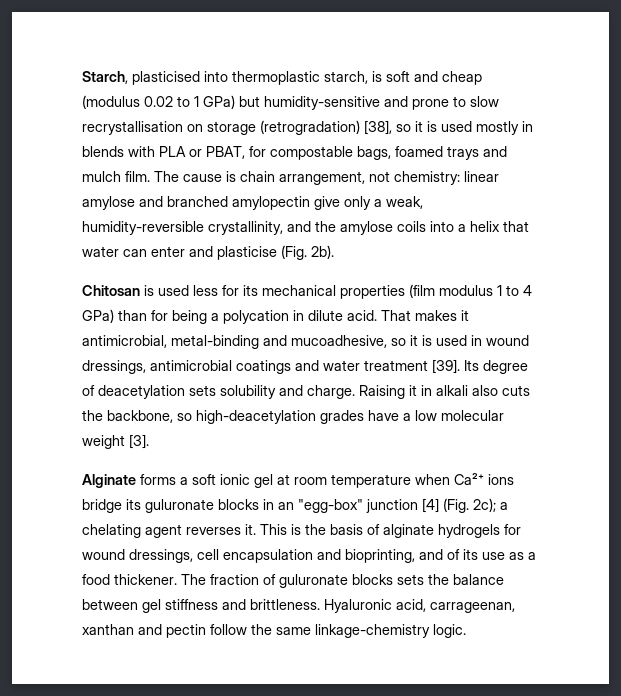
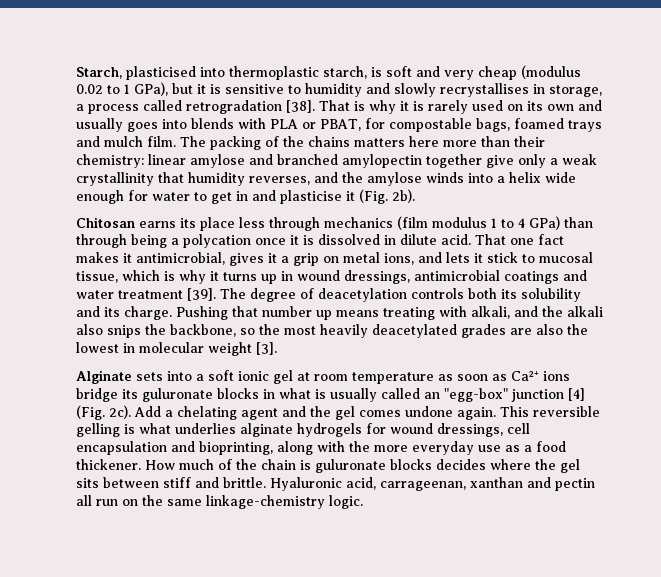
(438, 76) none -> [444,70,474,80] very
[203,95,499,110] [82,120,533,135] GPa) but humidity-sensitive and prone to slow recrystallisation on storage (retrogradation) [38], so it is used mostly in -> [134,82,602,97] [76,100,602,114] [76,118,187,132] GPa), but it is sensitive to humidity and slowly recrystallises in storage, a process called retrogradation [38]. That is why it is rarely used on its own and usually goes into
[183,171,390,185] cause is chain arrangement, not -> [210,136,545,150] packing of the chains matters here more than their
(310, 203) none -> [426,154,482,168] together
[386,196,423,209] [82,221,283,235] weak, humidity-reversible crystallinity, -> [562,154,597,165] [76,172,310,186] weak crystallinity that humidity reverses,
[397,221,426,232] coils -> [426,172,464,183] winds
[503,221,529,232] [82,246,185,257] that water can enter -> [545,172,576,183] [76,190,248,204] wide enough for water to get in
(277, 253) none -> [346,191,355,201] it
[144,285,405,299] is used less for its mechanical properties -> [139,217,393,231] earns its place less through mechanics
[151,310,168,321] for -> [76,234,127,248] through
(289, 317) none -> [255,234,380,245] once it is dissolved
(411, 315) none -> [510,234,564,245] one fact
[171,335,467,349] metal-binding and mucoadhesive, so it is used -> [229,252,593,266] [76,270,277,284] gives it a grip on metal ions, and lets it stick to mucosal tissue, which is why it turns up
[464,360,479,371] Its -> [220,288,246,299] The
[189,385,432,399] sets solubility and charge. Raising it in -> [411,288,581,302] [76,306,563,320] controls both its solubility and its charge. Pushing that number up means treating with alkali, and the
[502,385,530,396] cuts -> [107,325,141,338] snips
[196,410,437,424] high-deacetylation grades have a low -> [259,324,588,338] [76,342,135,353] the most heavily deacetylated grades are also the lowest in
[140,474,176,485] forms -> [136,371,192,381] sets into
[415,474,450,485] when -> [438,374,507,381] as soon as
(274, 504) none -> [279,388,420,402] what is usually called
[473,498,496,512] 2c); -> [109,405,161,419] 2c). Add
[186,524,380,535] reverses it. This is the basis of -> [282,406,600,420] [76,423,236,437] and the gel comes undone again. This reversible gelling is what underlies
[419,549,478,560] and of its -> [277,441,474,455] along with the more everyday
[181,574,504,588] [82,599,320,613] The fraction of guluronate blocks sets the balance between gel stiffness and brittleness. -> [145,459,580,473] [76,477,266,488] How much of the chain is guluronate blocks decides where the gel sits between stiff and brittle.
[210,624,247,635] follow -> [76,495,138,506] all run on

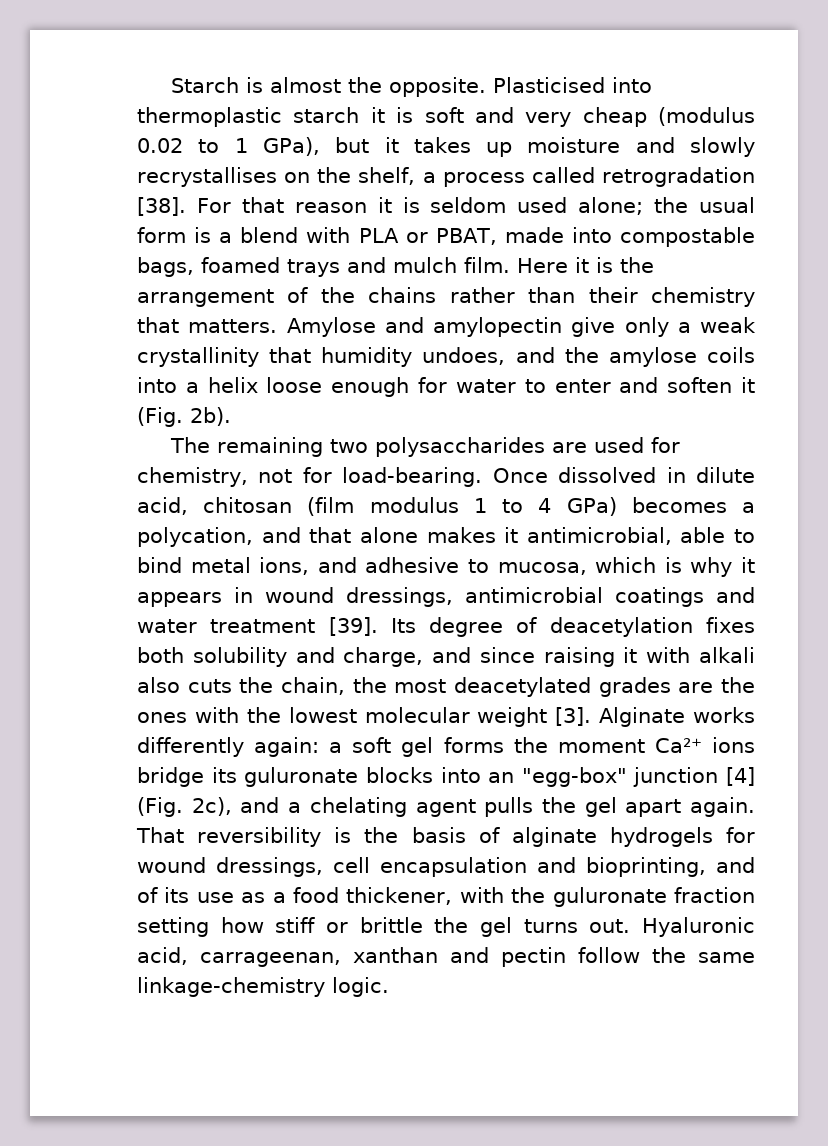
[76,66,367,80] Starch, plasticised into thermoplastic starch, -> [170,77,652,97] [137,107,385,127] Starch is almost the opposite. Plasticised into thermoplastic starch it
[210,83,602,97] is sensitive to humidity and slowly recrystallises in storage, -> [413,137,756,157] [137,167,416,187] takes up moisture and slowly recrystallises on the shelf,
[319,100,602,114] [76,118,234,132] That is why it is rarely used on its own and usually goes into blends -> [196,197,755,215] [137,227,299,243] For that reason it is seldom used alone; the usual form is a blend
[365,118,385,129] for -> [504,227,612,243] made into
[180,136,545,150] [76,154,482,168] The packing of the chains matters here more than their chemistry: linear amylose and branched amylopectin together -> [517,257,654,273] [137,287,755,307] [137,317,562,337] Here it is the arrangement of the chains rather than their chemistry that matters. Amylose and amylopectin
[249,176,310,185] reverses, -> [422,347,506,365] undoes,
[426,172,464,183] winds -> [707,347,755,363] coils
[545,172,576,183] wide -> [266,377,323,393] loose
[211,190,342,204] get in and plasticise -> [554,377,733,393] enter and soften
[76,217,393,231] Chitosan earns its place less through mechanics -> [169,437,680,457] [137,467,755,487] [137,497,293,515] The remaining two polysaccharides are used for chemistry, not for load-bearing. Once dissolved in dilute acid, chitosan
[564,217,593,228] [76,234,564,248] [76,252,593,266] [76,271,118,283] than through being a polycation once it is dissolved in dilute acid. That one fact makes it antimicrobial, gives it a grip on metal ions, and lets it stick to mucosal tissue, -> [631,497,755,513] [137,527,755,547] [137,557,587,575] becomes a polycation, and that alone makes it antimicrobial, able to bind metal ions, and adhesive to mucosa,
[223,272,277,284] turns up -> [137,592,222,607] appears
[220,288,246,299] The -> [390,618,416,633] Its
[411,288,581,302] [76,306,603,320] [76,324,255,338] controls both its solubility and its charge. Pushing that number up means treating with alkali, and the alkali also snips the backbone, so -> [706,617,756,633] [137,647,755,667] [137,677,345,695] fixes both solubility and charge, and since raising it with alkali also cuts the chain,
[320,324,368,338] heavily -> (447, 686) none
[536,324,563,335] also -> [721,677,755,693] [137,707,239,723] the ones with
[123,343,135,353] in -> (357, 715) none
[76,370,507,384] // Alginate sets into a soft ionic gel at room temperature as soon as -> [599,707,755,727] [137,737,645,757] Alginate works differently again: a soft gel forms the moment
[263,388,420,402] in what is usually called -> [440,767,481,783] into
[109,405,161,419] 2c). Add -> [191,797,280,816] 2c), and
[282,406,600,420] [76,423,236,437] and the gel comes undone again. This reversible gelling is what underlies -> [484,797,756,817] [136,827,500,847] pulls the gel apart again. That reversibility is the basis of
[277,441,566,455] [76,459,580,473] [76,477,266,488] along with the more everyday use as a food thickener. How much of the chain is guluronate blocks decides where the gel sits between stiff and brittle. -> [716,857,755,873] [137,887,755,907] [137,917,631,937] and of its use as a food thickener, with the guluronate fraction setting how stiff or brittle the gel turns out.
[76,495,138,506] all run on -> [578,947,640,963] follow

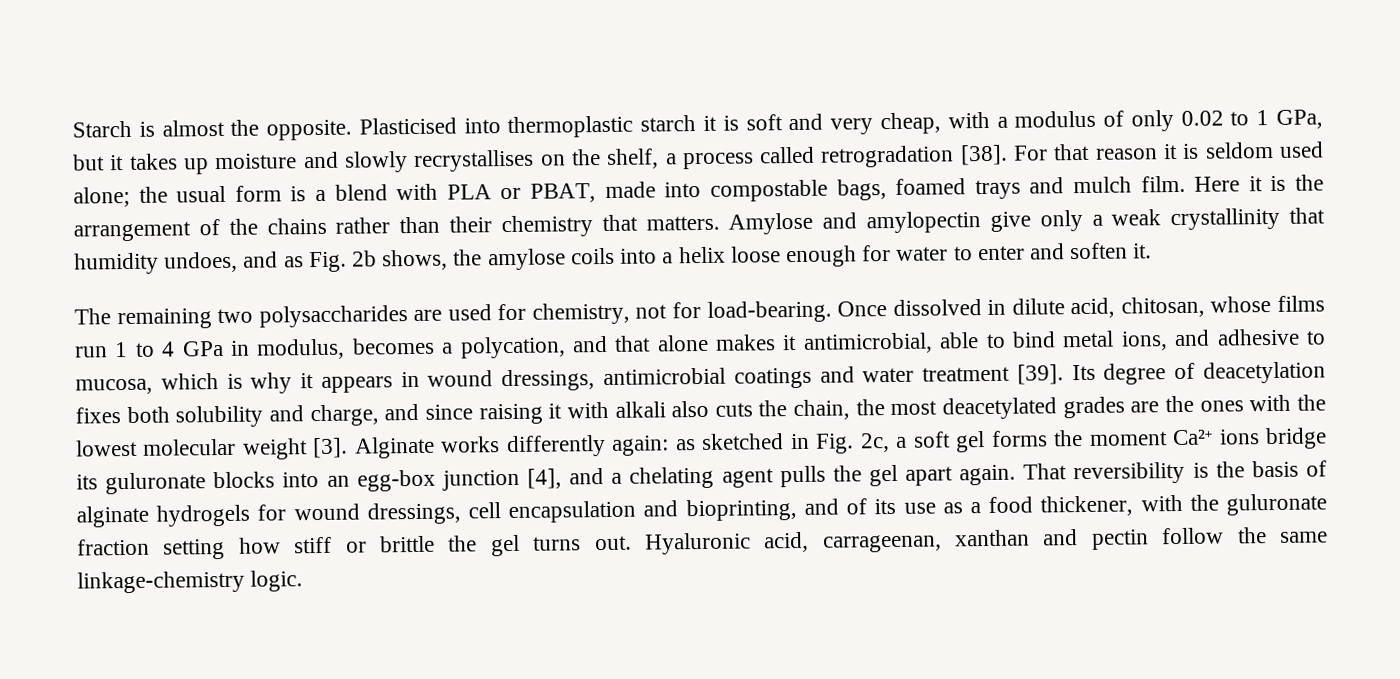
[582,107,755,127] cheap (modulus -> [879,110,1174,135] cheap, with a modulus of only
[262,137,320,156] GPa), -> [1276,109,1323,129] GPa,
(555, 355) none -> [283,249,449,273] as Fig. 2b shows,
[741,377,755,393] [137,407,231,427] it (Fig. 2b). -> [1133,243,1153,259] it.
[203,497,617,516] chitosan (film modulus 1 to 4 GPa) -> [1120,295,1326,318] [75,338,346,360] chitosan, whose films run 1 to 4 GPa in modulus,
(320, 747) none -> [675,433,890,454] as sketched in Fig. 2c,
[521,767,755,787] [137,797,232,817] "egg-box" junction [4] (Fig. 2c), -> [356,468,562,492] egg-box junction [4],

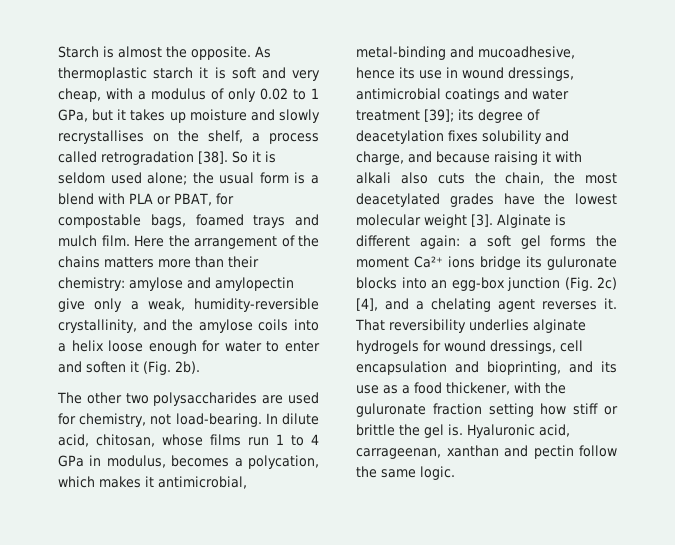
[358,117,501,135] Plasticised into -> [255,46,271,58] As
[1013,143,1158,161] For that reason -> [232,151,248,163] So
[604,181,702,198] made into -> [215,193,234,205] for
[1248,175,1287,192] it is -> (164, 241) none
[335,212,814,238] rather than their chemistry that matters. Amylose -> [104,256,259,268] [58,277,183,291] matters more than their chemistry: amylose
[1111,207,1325,231] [74,249,449,275] weak crystallinity that humidity undoes, and as Fig. 2b shows, -> [147,298,319,312] [58,319,167,333] weak, humidity-reversible crystallinity, and
[1133,243,1153,259] it. -> [130,361,200,375] it (Fig. 2b).
[116,308,212,330] remaining -> [86,392,122,404] other
[672,299,1007,323] for load-bearing. Once dissolved in -> [175,413,278,427] load-bearing. In
[571,328,1326,354] [75,372,393,395] and that alone makes it antimicrobial, able to bind metal ions, and adhesive to mucosa, which is why it appears -> [58,476,247,489] [356,46,575,60] [356,67,442,79] which makes it antimicrobial, metal-binding and mucoadhesive, hence its use
[1016,364,1096,385] [39]. Its -> [424,109,474,122] [39]; its
[126,406,170,424] both -> (478, 136) none
[424,404,473,420] since -> [436,151,490,163] because
[1130,394,1292,413] are the ones with -> [503,193,535,205] have
[441,433,890,458] works differently again: as sketched in Fig. 2c, -> [555,214,566,226] [356,235,460,249] is different again:
(520, 480) none -> [564,277,617,291] (Fig. 2c)
[779,460,1328,488] pulls the gel apart again. That reversibility is the basis of -> [542,298,617,310] [355,319,529,333] reverses it. That reversibility underlies
[846,498,868,515] of -> (593, 367) none
[533,535,632,551] turns out. -> [448,424,463,436] is.
[77,570,245,594] linkage-chemistry -> (416, 473) none

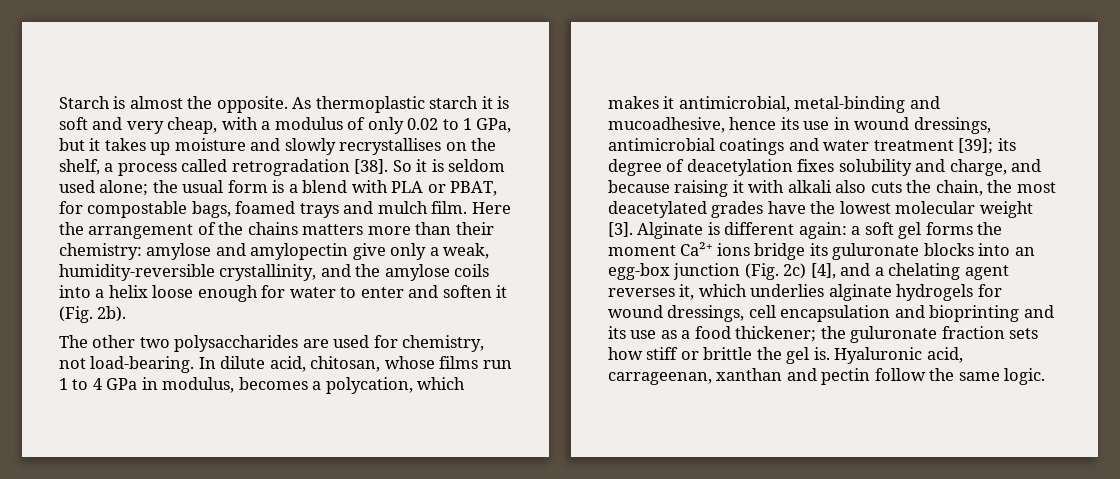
[604,298,617,309] [355,319,466,333] it. That reversibility -> [679,284,747,300] it, which
[487,361,561,375] bioprinting, -> [929,305,1020,322] bioprinting
[446,382,541,395] thickener, with -> [735,326,817,342] thickener;
[488,403,534,417] setting -> [1009,328,1039,339] sets

